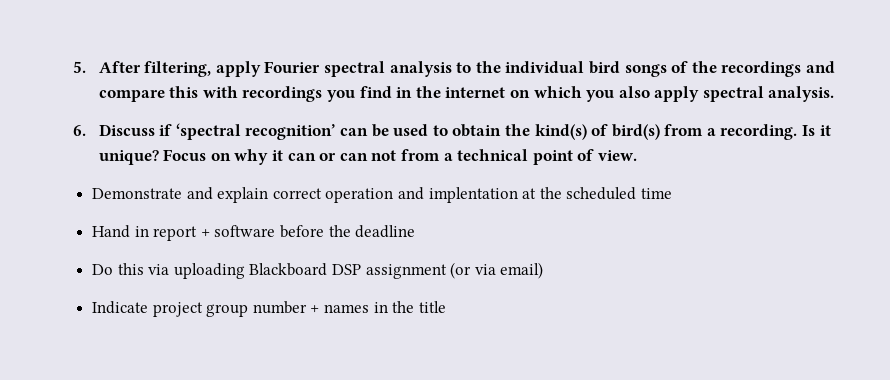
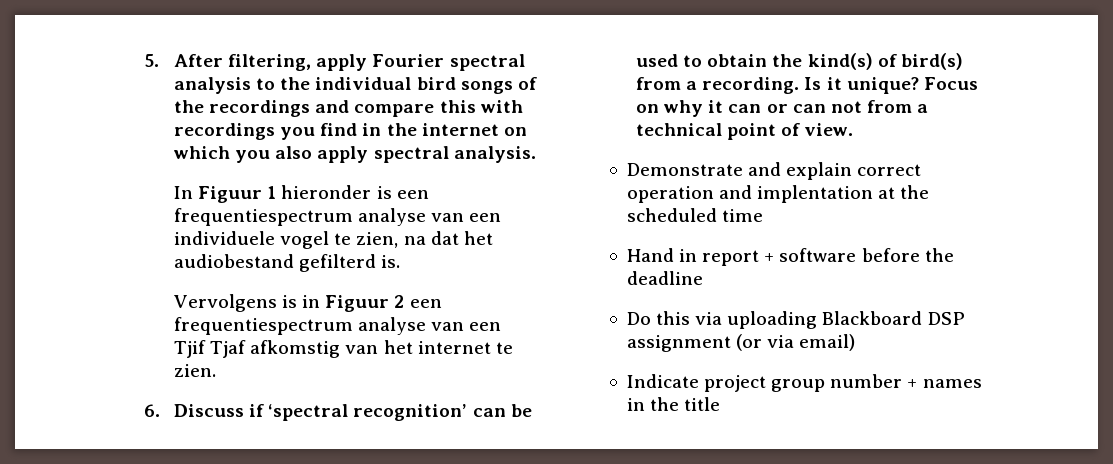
(835, 94) none -> [173,185,429,203] [173,208,502,226] [173,231,493,249] [173,254,401,272] [173,294,442,312] [173,317,502,335] [173,340,513,358] [173,364,216,377] // In Figuur 1 hieronder is een frequentiespectrum analyse van een individuele vogel te zien, na dat het audiobestand gefilterd is. // Vervolgens is in Figuur 2 een frequentiespectrum analyse van een Tjif Tjaf afkomstig van het internet te zien.

